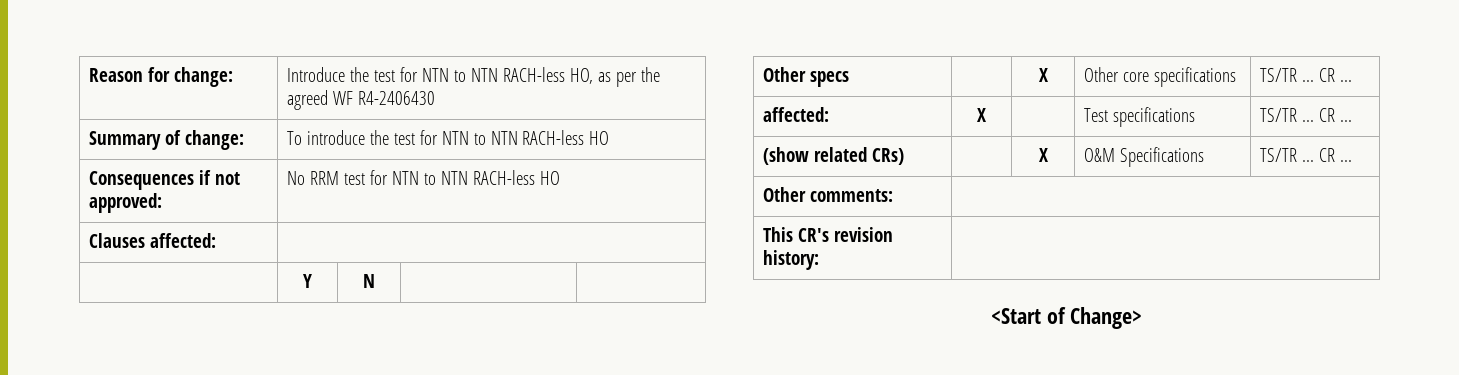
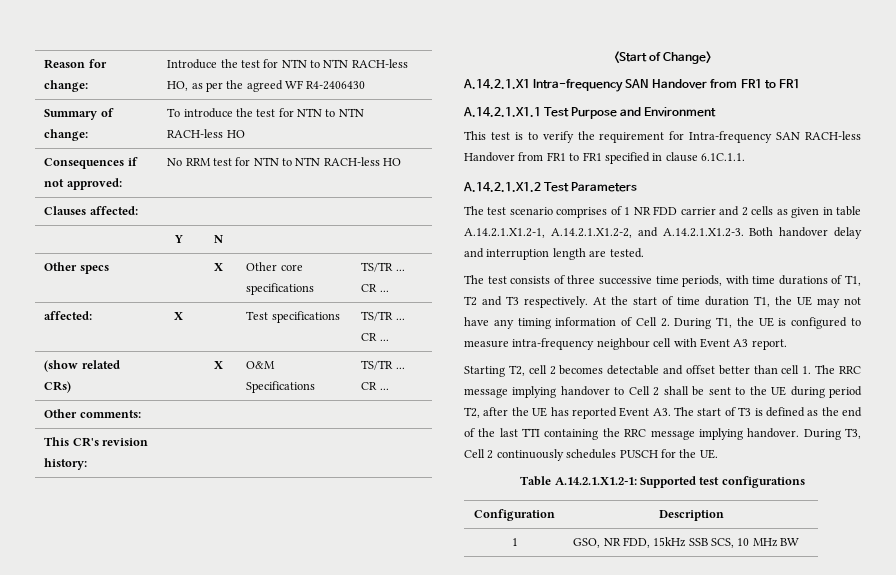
(1143, 318) none -> [463,79,800,92] [463,107,717,119] [464,131,861,143] [464,152,745,164] [463,182,638,192] [464,206,861,218] [464,227,862,239] [464,248,644,260] [464,275,861,287] [464,296,861,308] [464,317,861,329] [464,338,787,350] [464,365,861,377] [464,386,862,398] [464,407,862,419] [464,428,861,440] [464,449,718,461] [520,476,805,488] [474,509,555,521] [658,510,724,521] [511,538,518,546] [573,537,800,548] // A.14.2.1.X1 Intra-frequency SAN Handover from FR1 to FR1 // A.14.2.1.X1.1 Test Purpose and Environment // This test is to verify the requirement for Intra-frequency SAN RACH-less Handover from FR1 to FR1 specified in clause 6.1C.1.1. // A.14.2.1.X1.2 Test Parameters // The test scenario comprises of 1 NR FDD carrier and 2 cells as given in table A.14.2.1.X1.2-1, A.14.2.1.X1.2-2, and A.14.2.1.X1.2-3. Both handover delay and interruption length are tested. // The test consists of three successive time periods, with time durations of T1, T2 and T3 respectively. At the start of time duration T1, the UE may not have any timing information of Cell 2. During T1, the UE is configured to measure intra-frequency neighbour cell with Event A3 report. // Starting T2, cell 2 becomes detectable and offset better than cell 1. The RRC message implying handover to Cell 2 shall be sent to the UE during period T2, after the UE has reported Event A3. The start of T3 is defined as the end of the last TTI containing the RRC message implying handover. During T3, Cell 2 continuously schedules PUSCH for the UE. // Table A.14.2.1.X1.2-1: Supported test configurations // Configuration | Description // 1 | GSO, NR FDD, 15kHz SSB SCS, 10 MHz BW

